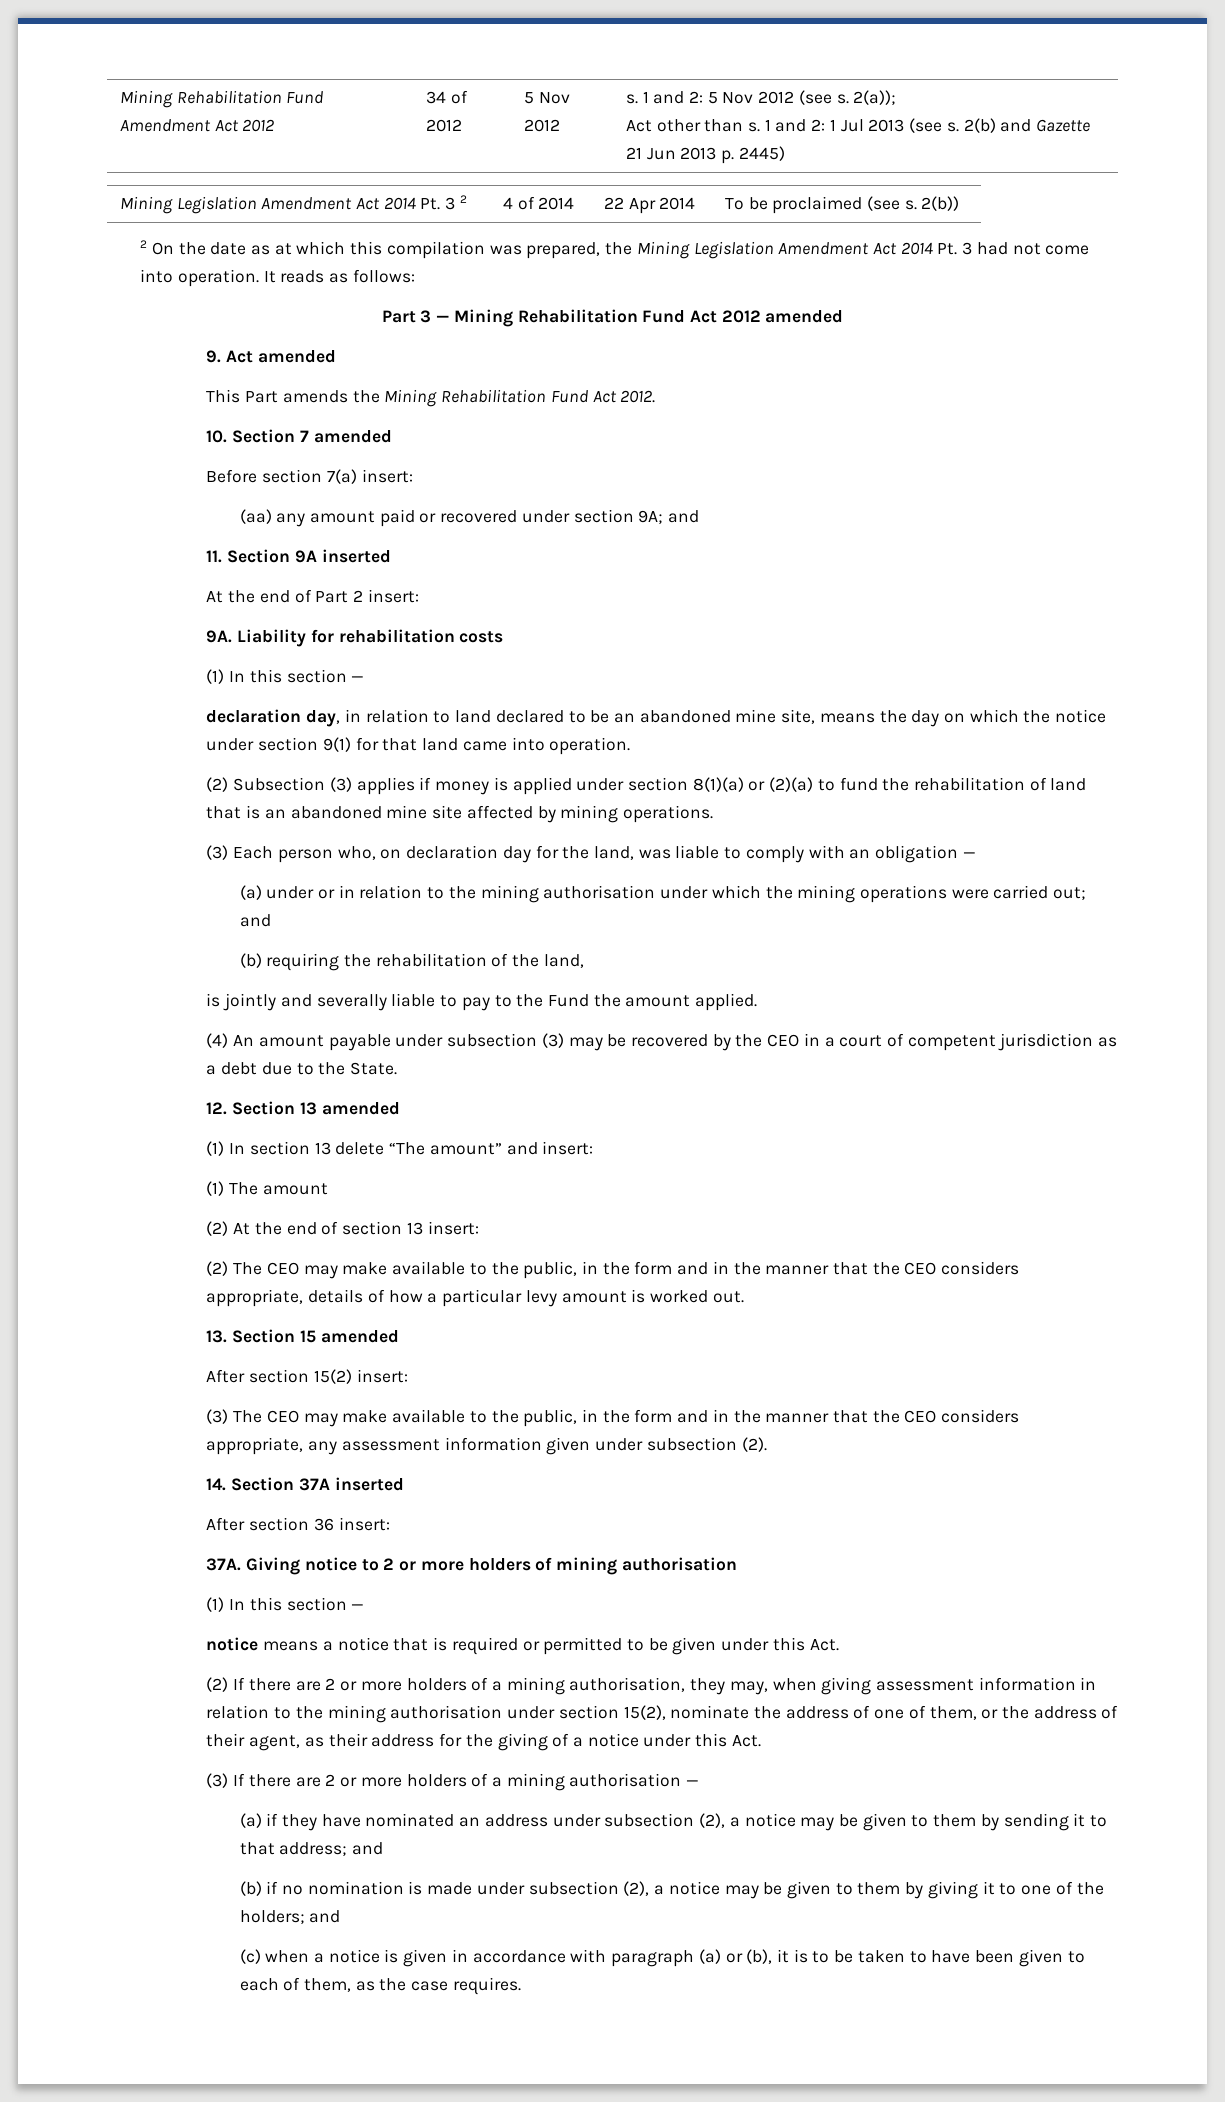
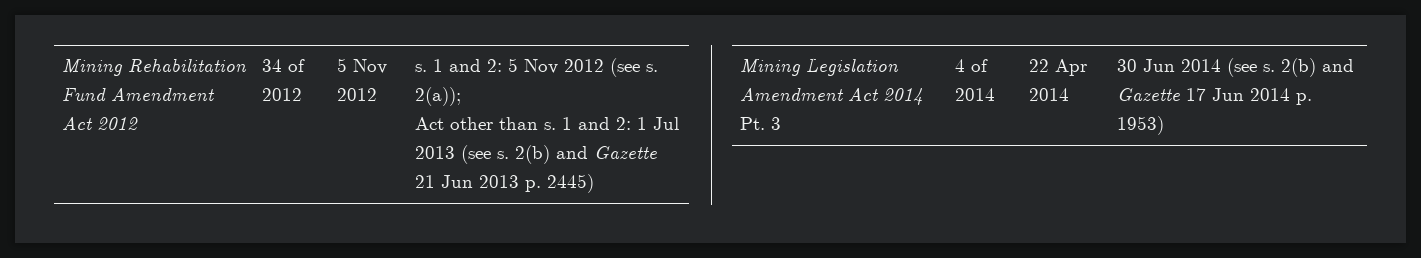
[459,195,467,203] 2 -> (781, 123) none
[724,196,960,214] [140,240,1090,259] [140,269,415,287] [381,309,844,327] [206,350,336,363] [206,389,656,407] [206,429,392,443] [206,469,413,484] [239,509,700,527] [206,549,391,563] [206,589,419,603] [206,629,504,647] [206,669,365,684] [206,709,1107,727] [206,737,631,755] [206,777,1087,795] [206,805,713,823] [206,845,976,863] [239,885,1087,903] [239,914,271,927] [239,953,584,971] [206,993,758,1011] [206,1033,1118,1051] [206,1062,398,1075] [206,1101,400,1115] [206,1141,594,1156] [206,1181,328,1196] [206,1221,479,1236] [206,1261,1020,1279] [206,1289,744,1307] [206,1329,399,1343] [206,1369,408,1384] [206,1409,1020,1427] [206,1437,767,1455] [206,1477,404,1491] [206,1517,390,1531] [206,1557,737,1575] [206,1597,365,1612] [206,1637,839,1655] [206,1677,1097,1695] [206,1705,1119,1723] [206,1733,761,1751] [206,1773,700,1791] [239,1813,1108,1831] [239,1842,384,1856] [239,1881,1104,1899] [239,1910,341,1924] [239,1949,1085,1967] [239,1977,521,1995] To be proclaimed (see s. 2(b)) // 2 On the date as at which this compilation was prepared, the Mining Legislation Amendment Act 2014 Pt. 3 had not come into operation. It reads as follows: // Part 3 — Mining Rehabilitation Fund Act 2012 amended // 9. Act amended // This Part amends the Mining Rehabilitation Fund Act 2012. // 10. Section 7 amended // Before section 7(a) insert: // (aa) any amount paid or recovered under section 9A; and // 11. Section 9A inserted // At the end of Part 2 insert: // 9A. Liability for rehabilitation costs // (1) In this section — // declaration day, in relation to land declared to be an abandoned mine site, means the day on which the notice under section 9(1) for that land came into operation. // (2) Subsection (3) applies if money is applied under section 8(1)(a) or (2)(a) to fund the rehabilitation of land that is an abandoned mine site affected by mining operations. // (3) Each person who, on declaration day for the land, was liable to comply with an obligation — // (a) under or in relation to the mining authorisation under which the mining operations were carried out; and // (b) requiring the rehabilitation of the land, // is jointly and severally liable to pay to the Fund the amount applied. // (4) An amount payable under subsection (3) may be recovered by the CEO in a court of competent jurisdiction as a debt due to the State. // 12. Section 13 amended // (1) In section 13 delete “The amount” and insert: // (1) The amount // (2) At the end of section 13 insert: // (2) The CEO may make available to the public, in the form and in the manner that the CEO considers appropriate, details of how a particular levy amount is worked out. // 13. Section 15 amended // After section 15(2) insert: // (3) The CEO may make available to the public, in the form and in the manner that the CEO considers appropriate, any assessment information given under subsection (2). // 14. Section 37A inserted // After section 36 insert: // 37A. Giving notice to 2 or more holders of mining authorisation // (1) In this section — // notice means a notice that is required or permitted to be given under this Act. // (2) If there are 2 or more holders of a mining authorisation, they may, when giving assessment information in relation to the mining authorisation under section 15(2), nominate the address of one of them, or the address of their agent, as their address for the giving of a notice under this Act. // (3) If there are 2 or more holders of a mining authorisation — // (a) if they have nominated an address under subsection (2), a notice may be given to them by sending it to that address; and // (b) if no nomination is made under subsection (2), a notice may be given to them by giving it to one of the holders; and // (c) when a notice is given in accordance with paragraph (a) or (b), it is to be taken to have been given to each of them, as the case requires. -> [1116,58,1354,77] [1116,88,1312,105] [1116,116,1164,135] 30 Jun 2014 (see s. 2(b) and Gazette 17 Jun 2014 p. 1953)

